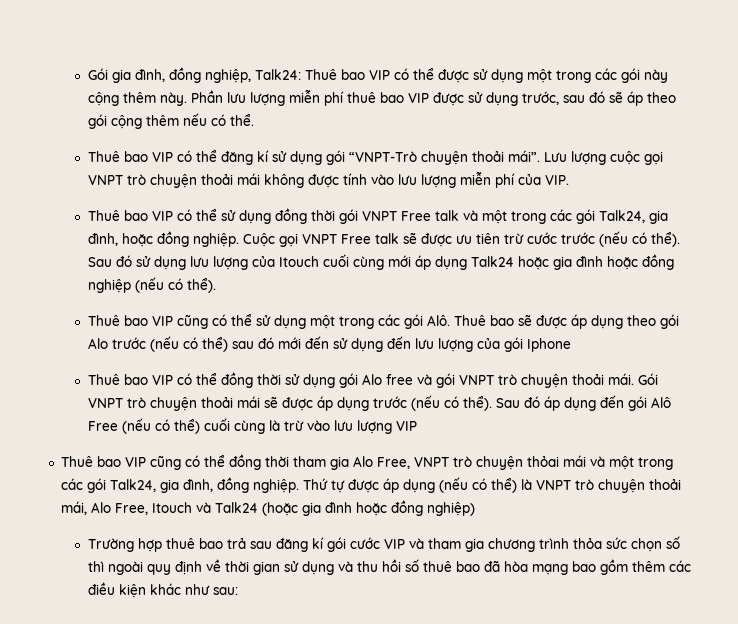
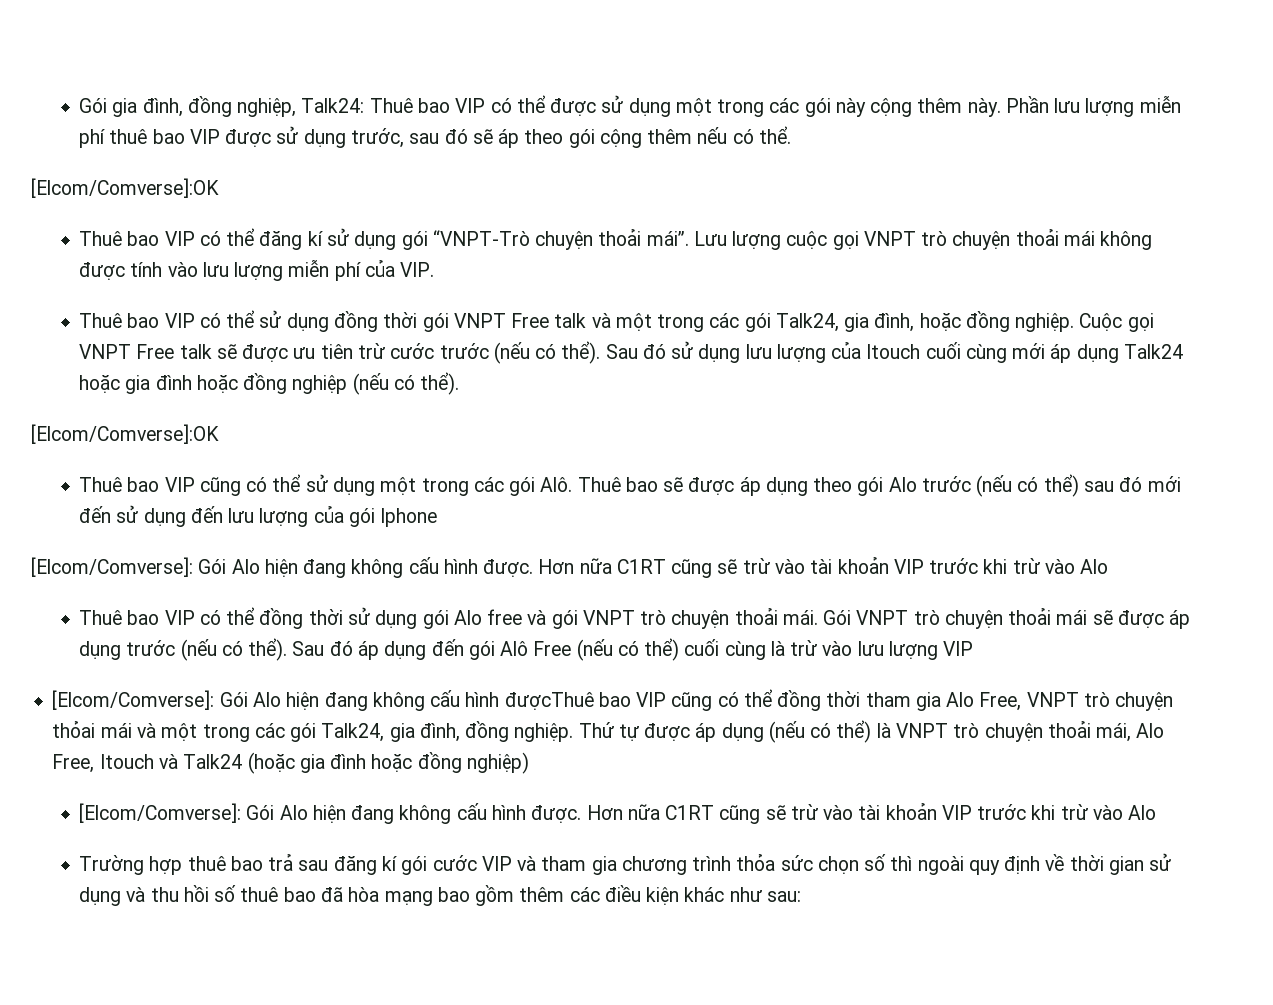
(254, 119) none -> [31,178,219,198] // [Elcom/Comverse]:OK
(216, 285) none -> [31,424,219,444] // [Elcom/Comverse]:OK
(571, 345) none -> [31,557,1109,578] // [Elcom/Comverse]: Gói Alo hiện đang không cấu hình được. Hơn nữa C1RT cũng sẽ trừ vào tài khoản VIP trước khi trừ vào Alo
[60,456,93,467] Thuê -> [52,690,594,711] [Elcom/Comverse]: Gói Alo hiện đang không cấu hình đượcThuê
(475, 509) none -> [79,803,1157,824] // [Elcom/Comverse]: Gói Alo hiện đang không cấu hình được. Hơn nữa C1RT cũng sẽ trừ vào tài khoản VIP trước khi trừ vào Alo

